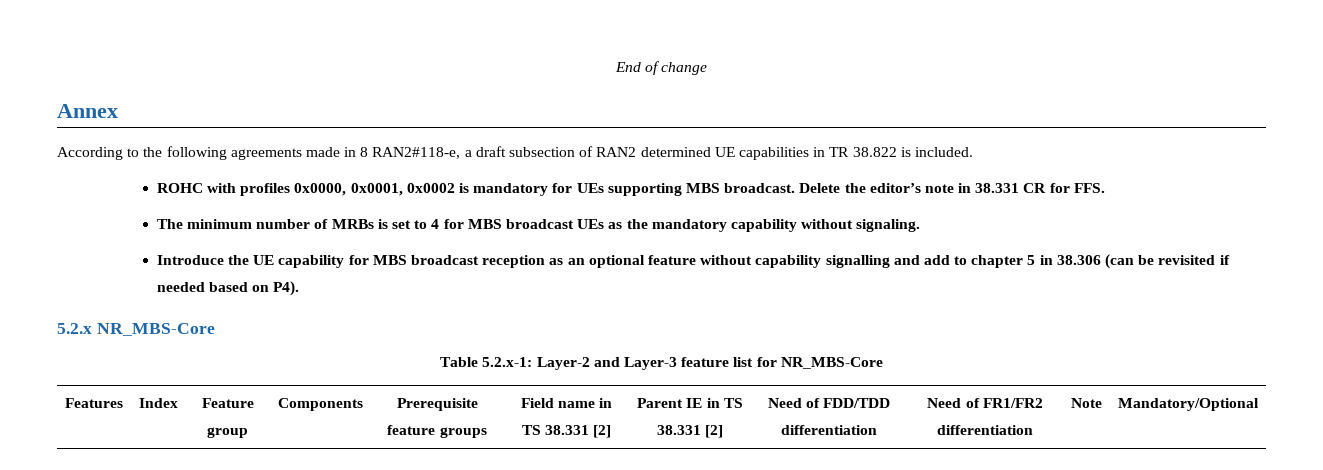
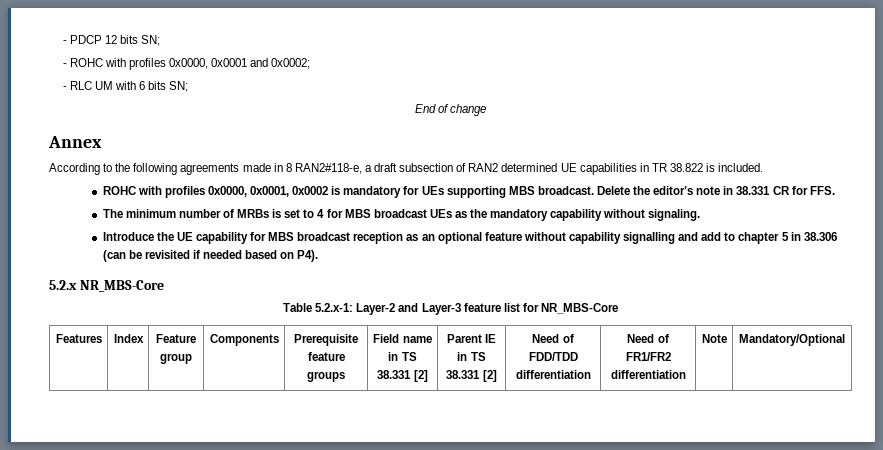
(614, 67) none -> [62,35,161,46] [62,58,311,70] [62,81,189,92] - PDCP 12 bits SN; // - ROHC with profiles 0x0000, 0x0001 and 0x0002; // - RLC UM with 6 bits SN; //

